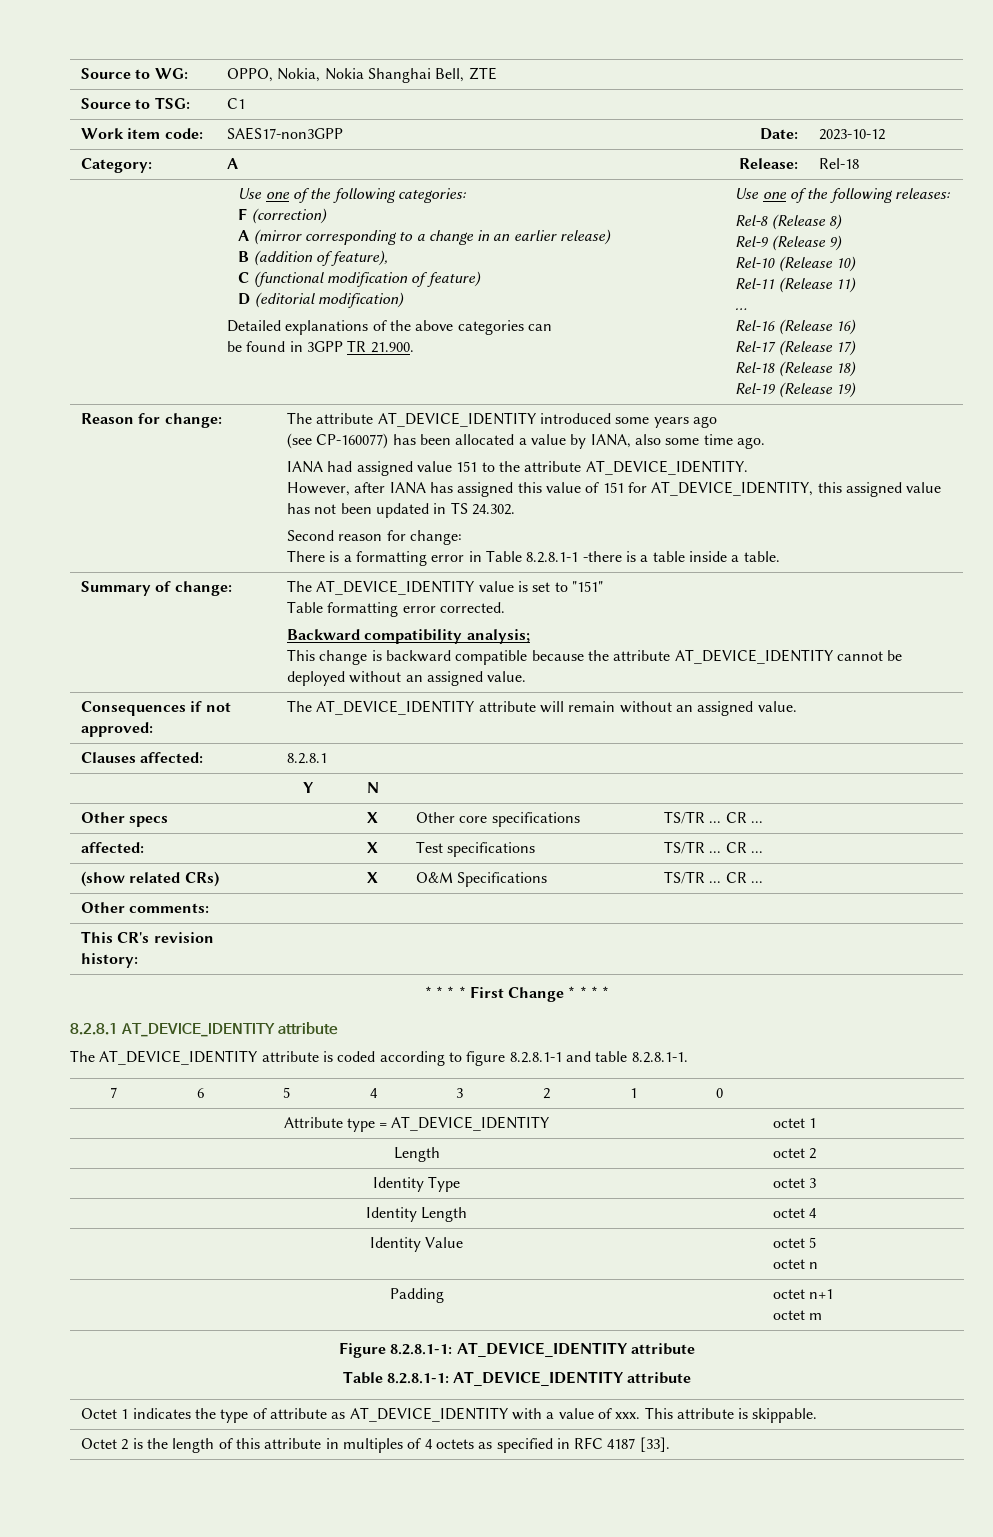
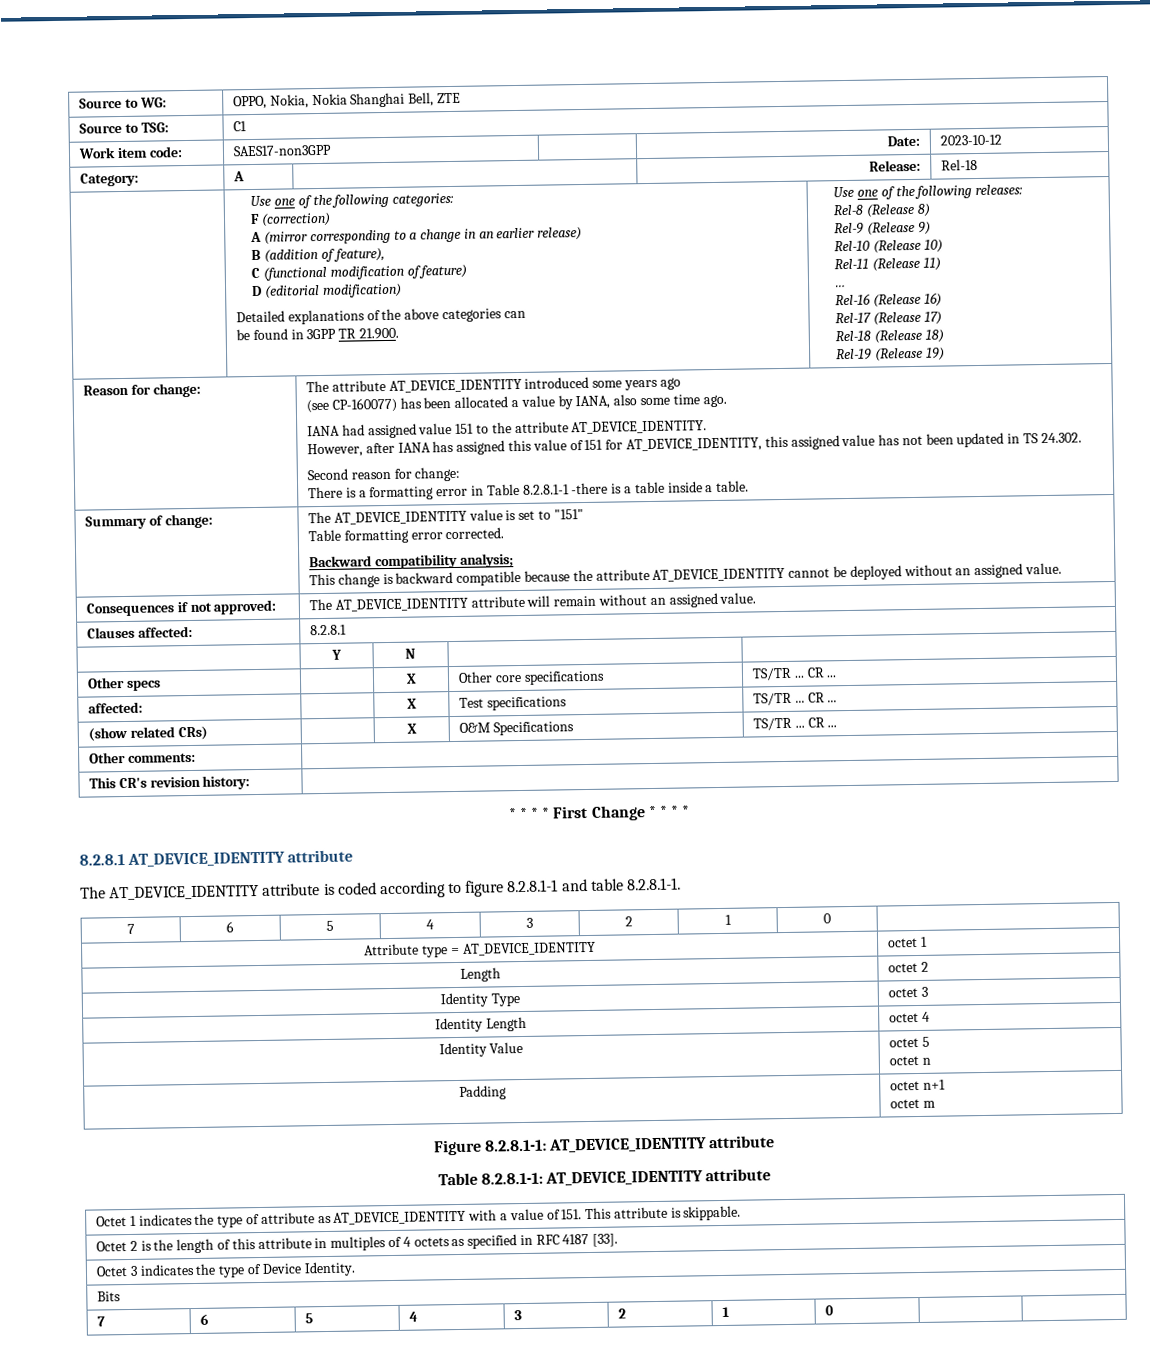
[615,1412,641,1419] xxx. -> [561,1209,583,1220] 151.
(670, 1444) none -> [96,1261,356,1278] [97,1291,122,1302] [97,1316,106,1327] [200,1313,210,1325] [305,1313,314,1324] [409,1311,419,1322] [514,1310,523,1321] [618,1308,627,1319] [722,1306,731,1317] [825,1305,835,1316] // Octet 3 indicates the type of Device Identity. // Bits // 7 | 6 | 5 | 4 | 3 | 2 | 1 | 0 | |

